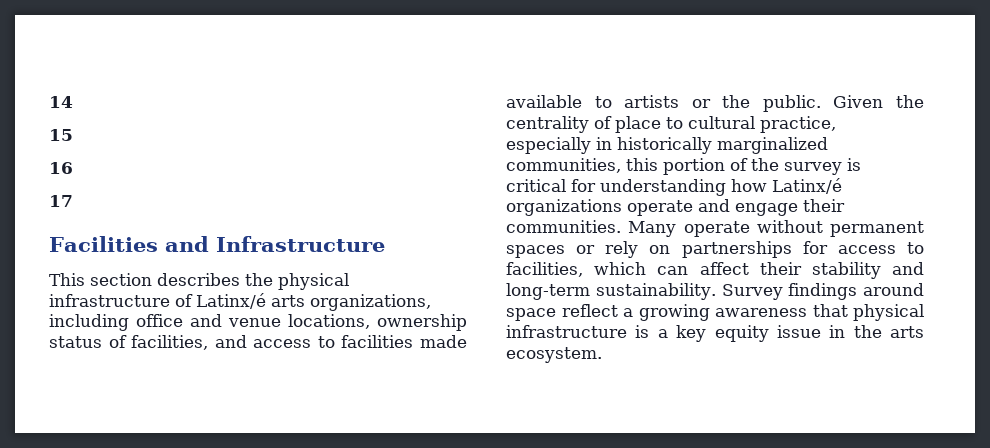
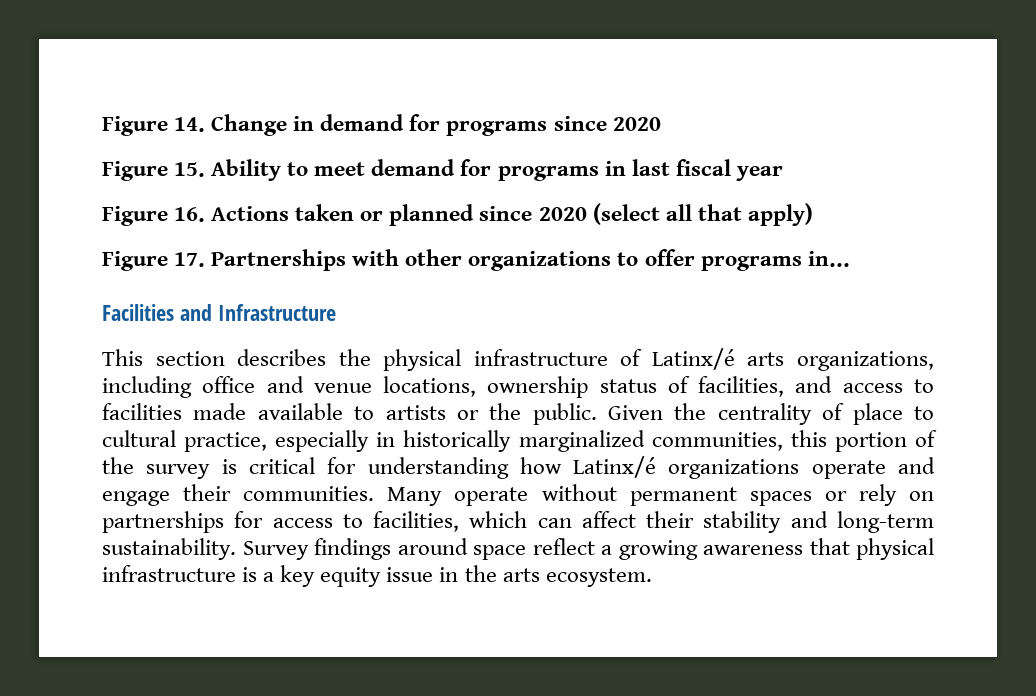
[49,96,73,108] [49,129,73,141] [49,162,73,174] [49,195,73,207] 14 // 15 // 16 // 17 -> [102,114,661,136] [102,159,783,181] [102,203,813,226] [102,249,850,271] Figure 14. Change in demand for programs since 2020 // Figure 15. Ability to meet demand for programs in last fiscal year // Figure 16. Actions taken or planned since 2020 (select all that apply) // Figure 17. Partnerships with other organizations to offer programs in...

